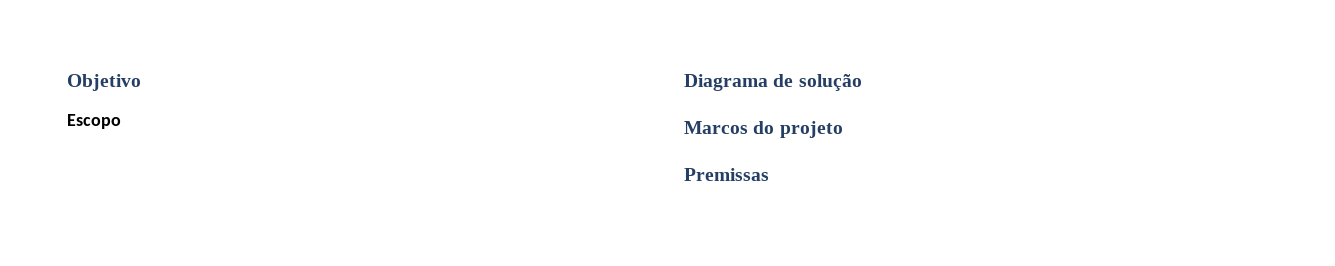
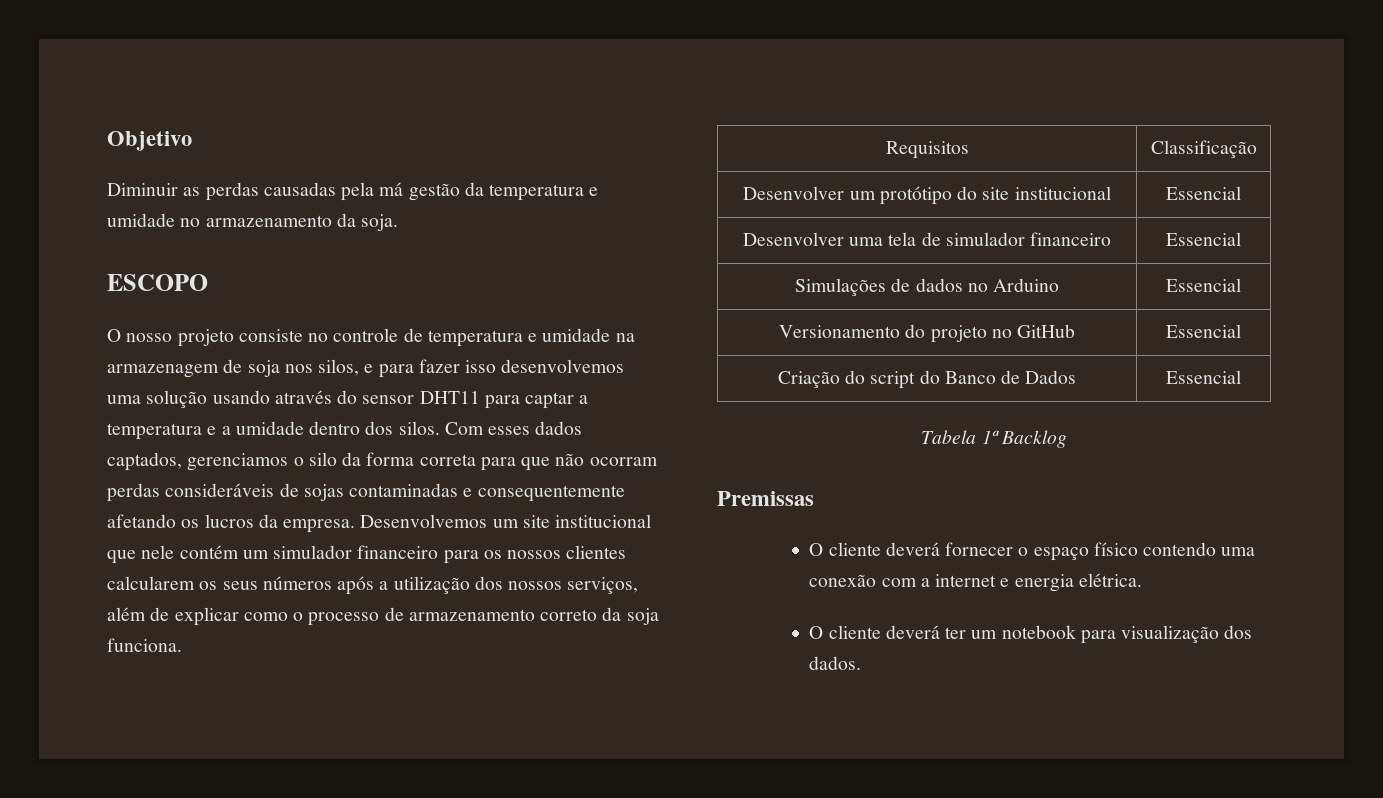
[67,114,121,129] [684,74,862,91] [684,121,843,138] [684,168,769,181] Escopo // Diagrama de solução // Marcos do projeto // Premissas -> [107,182,599,201] [107,213,399,231] [107,274,208,291] [107,328,635,347] [107,359,625,378] [107,390,589,409] [107,421,583,440] [107,452,658,471] [107,483,625,502] [107,514,652,533] [107,545,627,564] [107,576,639,595] [107,607,659,626] [107,638,182,652] [885,141,969,159] [1150,140,1257,158] [743,186,1111,205] [1166,186,1241,200] [742,232,1112,246] [1166,232,1241,246] [794,278,1060,296] [1166,278,1241,292] [778,324,1076,343] [1166,324,1241,338] [777,370,1077,389] [1166,370,1241,384] [921,430,1067,448] [717,491,814,506] [809,542,1256,561] [809,573,1142,592] [809,625,1253,644] [809,656,862,670] Diminuir as perdas causadas pela má gestão da temperatura e umidade no armazenamento da soja. // ESCOPO // O nosso projeto consiste no controle de temperatura e umidade na armazenagem de soja nos silos, e para fazer isso desenvolvemos uma solução usando através do sensor DHT11 para captar a temperatura e a umidade dentro dos silos. Com esses dados captados, gerenciamos o silo da forma correta para que não ocorram perdas consideráveis de sojas contaminadas e consequentemente afetando os lucros da empresa. Desenvolvemos um site institucional que nele contém um simulador financeiro para os nossos clientes calcularem os seus números após a utilização dos nossos serviços, além de explicar como o processo de armazenamento correto da soja funciona. // Requisitos | Classificação // Desenvolver um protótipo do site institucional | Essencial // Desenvolver uma tela de simulador financeiro | Essencial // Simulações de dados no Arduino | Essencial // Versionamento do projeto no GitHub | Essencial // Criação do script do Banco de Dados | Essencial // Tabela 1ª Backlog // Premissas // O cliente deverá fornecer o espaço físico contendo uma conexão com a internet e energia elétrica. // O cliente deverá ter um notebook para visualização dos dados.

